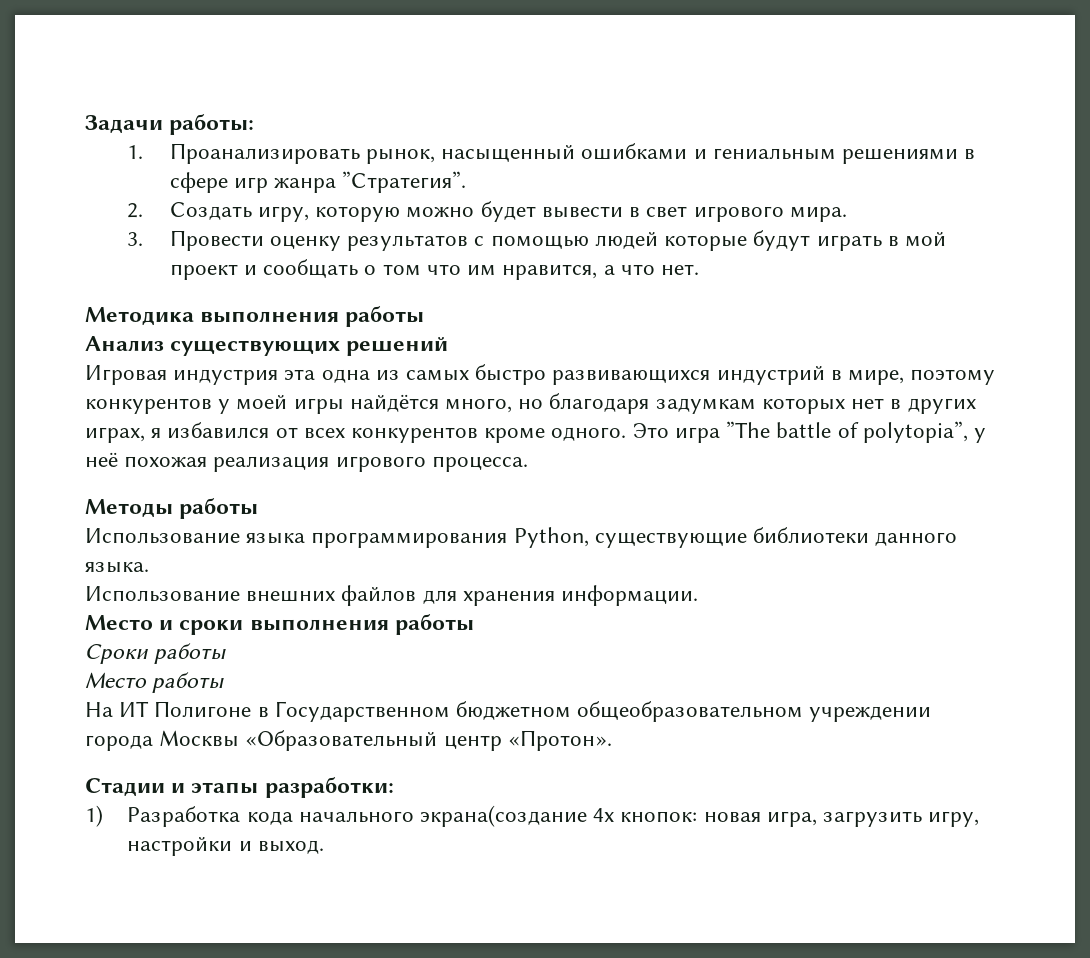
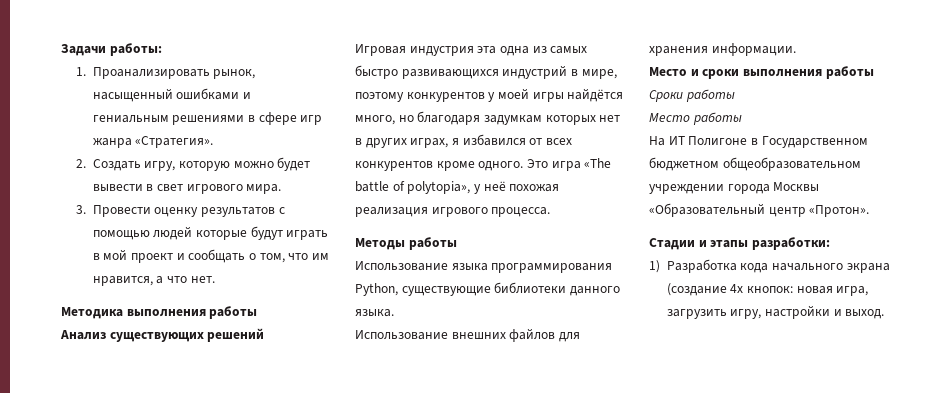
[342,171,467,193] ”Стратегия”. -> [135,136,214,148] «Стратегия».
[382,264,421,276] том -> [259,253,285,263] том,
[726,421,771,438] ”The -> [584,158,612,168] «The
[862,421,968,443] polytopia”, -> [407,181,471,194] polytopia»,
[420,805,588,827] экрана(создание -> [846,263,890,273] [666,283,727,296] экрана (создание

